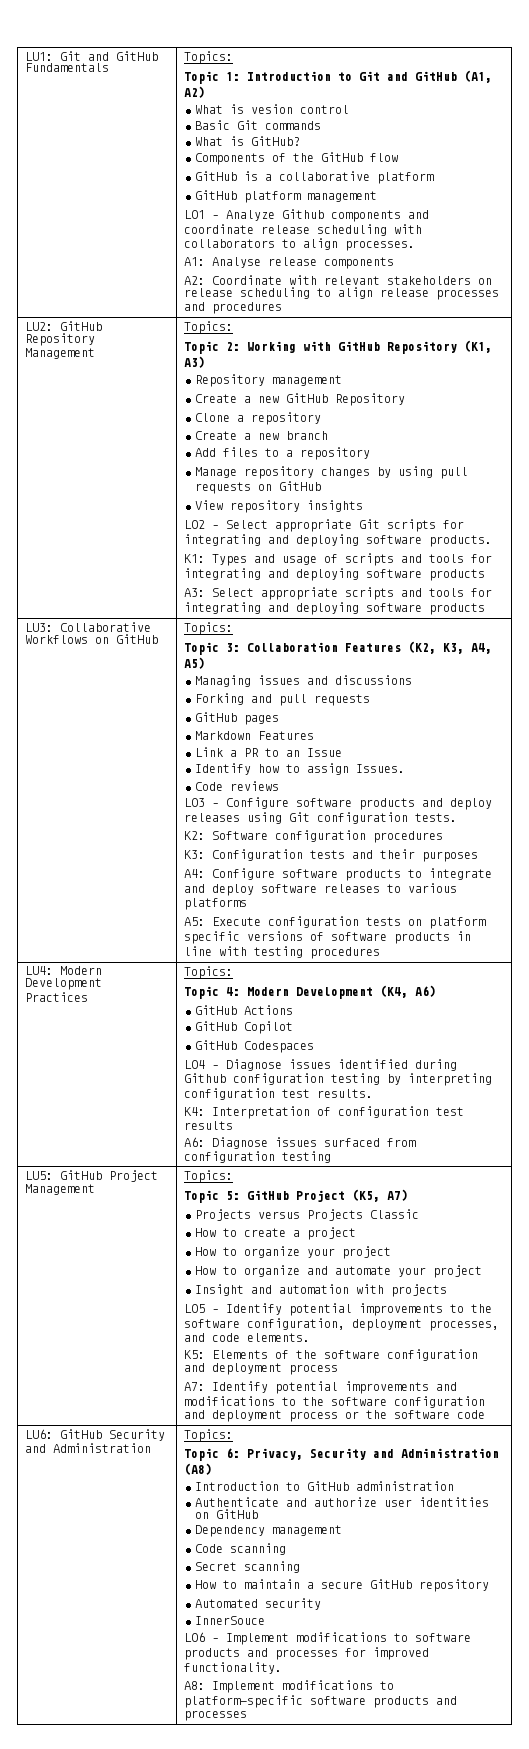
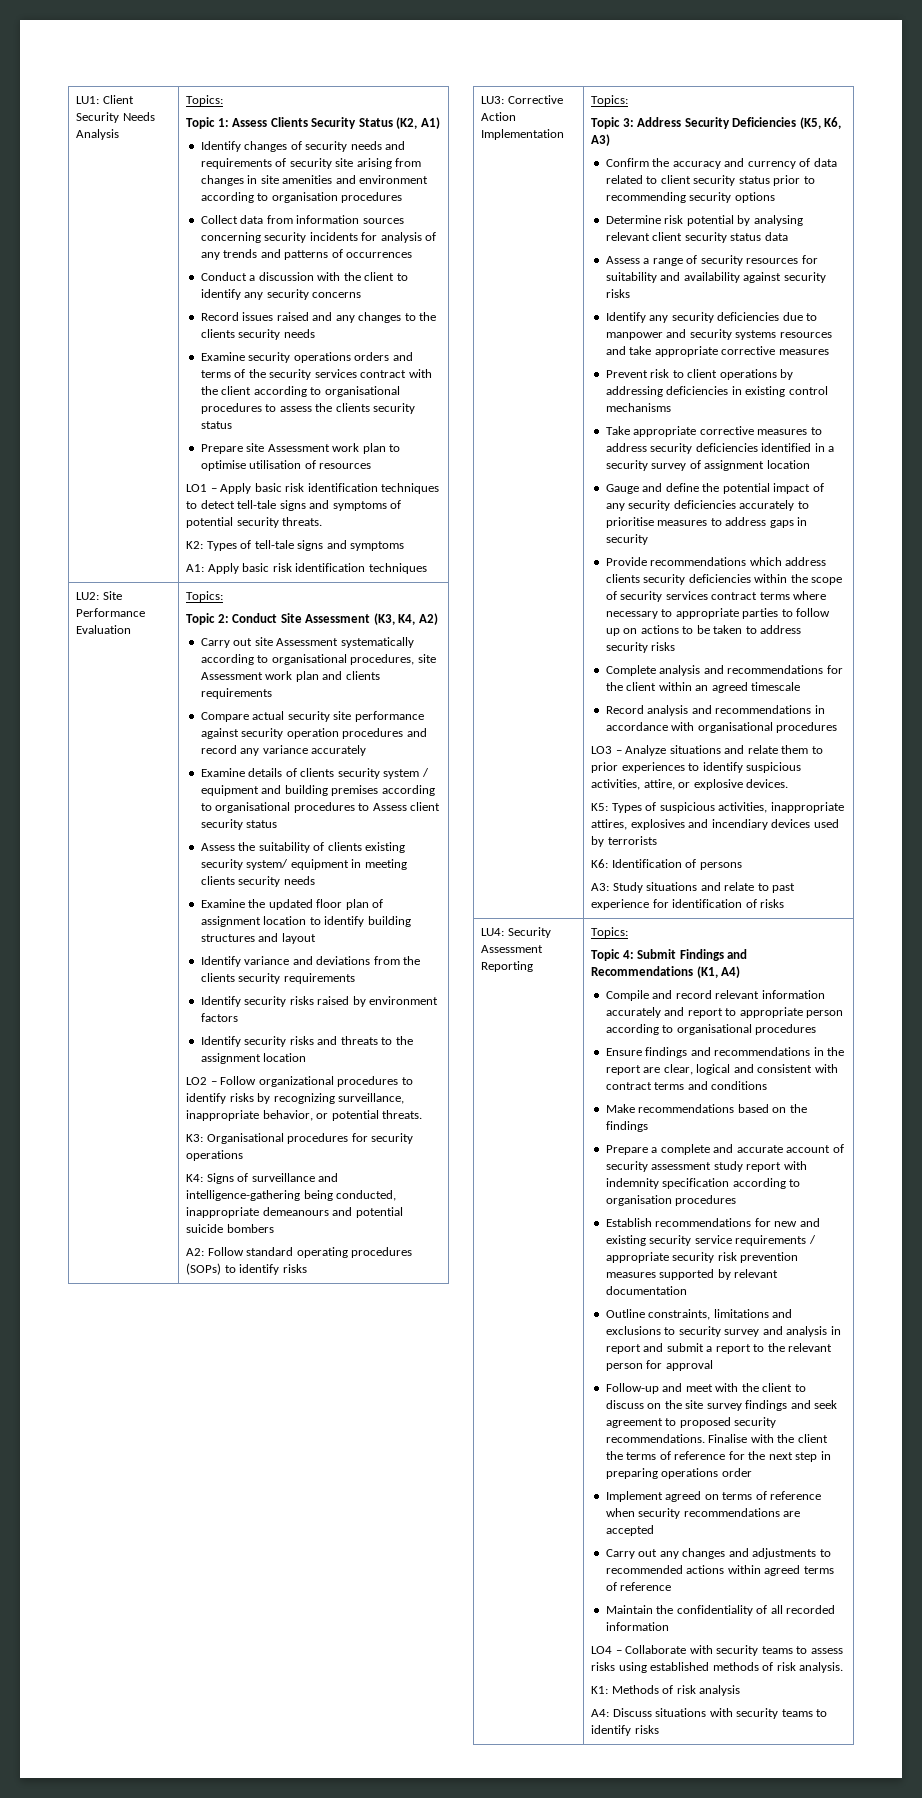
[59,51,158,61] [24,63,109,72] Git and GitHub Fundamentals -> [102,95,134,104] [76,112,155,123] [76,129,120,140] Client Security Needs Analysis
[246,70,492,83] [183,86,205,98] [194,104,349,114] [194,120,321,130] [194,136,300,146] [194,152,398,165] [194,171,434,184] [194,190,377,203] [183,209,429,222] [183,224,422,236] [183,238,415,251] [183,257,394,269] [183,275,492,285] [183,287,499,300] [183,302,282,314] [24,321,102,331] [24,333,95,346] [24,348,95,359] [183,321,233,334] [183,340,492,354] [183,356,205,368] [194,374,342,387] [194,393,405,406] [194,412,321,425] [194,431,328,440] [194,447,370,460] [194,466,468,479] [194,481,321,494] [194,500,363,513] [183,519,464,532] [183,534,492,547] [183,553,492,566] [183,568,485,581] [183,587,492,600] [183,602,485,615] [24,622,151,632] [24,634,158,644] [183,622,233,635] [183,641,492,655] [183,657,205,669] [194,675,412,687] [194,693,370,706] [194,712,279,725] [194,731,314,740] [194,747,342,757] [194,763,405,775] [194,781,279,791] [183,797,492,810] [183,812,457,824] [183,830,443,843] [183,849,478,862] [183,868,492,881] [183,883,457,896] [183,898,247,910] [183,916,486,929] [183,931,471,944] [183,946,380,959] [24,966,102,975] [24,978,102,990] [24,992,88,1002] [183,966,233,979] [183,985,436,999] [194,1005,293,1015] [194,1021,293,1034] [194,1040,314,1053] [183,1059,457,1071] [183,1073,492,1086] [183,1088,373,1100] [183,1106,464,1119] [183,1121,233,1130] [183,1137,416,1149] [183,1151,331,1163] [24,1170,158,1182] [24,1184,95,1195] [183,1170,233,1183] [183,1189,408,1203] [194,1209,419,1221] [194,1227,356,1240] [194,1246,391,1259] [194,1265,482,1278] [194,1284,447,1297] [183,1303,492,1316] [183,1318,499,1331] [183,1333,310,1342] [183,1349,478,1361] [183,1363,338,1375] [183,1381,457,1394] [183,1396,485,1408] [183,1410,485,1422] [24,1429,165,1441] [24,1443,151,1453] [183,1429,233,1442] [183,1448,499,1461] [183,1463,212,1475] [194,1481,454,1491] [194,1497,489,1507] [194,1509,258,1519] [194,1525,342,1537] [194,1543,286,1555] [194,1561,300,1573] [194,1579,489,1592] [194,1598,321,1610] [194,1616,265,1625] [183,1632,471,1645] [183,1647,429,1660] [183,1662,282,1674] [183,1680,394,1693] [183,1695,457,1708] [183,1710,247,1721] Introduction to Git and GitHub (A1, A2) // What is vesion control // Basic Git commands // What is GitHub? // Components of the GitHub flow // GitHub is a collaborative platform // GitHub platform management // LO1 – Analyze Github components and coordinate release scheduling with collaborators to align processes. // A1: Analyse release components // A2: Coordinate with relevant stakeholders on release scheduling to align release processes and procedures // LU2: GitHub Repository Management | Topics: // Topic 2: Working with GitHub Repository (K1, A3) // Repository management // Create a new GitHub Repository // Clone a repository // Create a new branch // Add files to a repository // Manage repository changes by using pull requests on GitHub // View repository insights // LO2 – Select appropriate Git scripts for integrating and deploying software products. // K1: Types and usage of scripts and tools for integrating and deploying software products // A3: Select appropriate scripts and tools for integrating and deploying software products // LU3: Collaborative Workflows on GitHub | Topics: // Topic 3: Collaboration Features (K2, K3, A4, A5) // Managing issues and discussions // Forking and pull requests // GitHub pages // Markdown Features // Link a PR to an Issue // Identify how to assign Issues. // Code reviews // LO3 – Configure software products and deploy releases using Git configuration tests. // K2: Software configuration procedures // K3: Configuration tests and their purposes // A4: Configure software products to integrate and deploy software releases to various platforms // A5: Execute configuration tests on platform specific versions of software products in line with testing procedures // LU4: Modern Development Practices | Topics: // Topic 4: Modern Development (K4, A6) // GitHub Actions // GitHub Copilot // GitHub Codespaces // LO4 – Diagnose issues identified during Github configuration testing by interpreting configuration test results. // K4: Interpretation of configuration test results // A6: Diagnose issues surfaced from configuration testing // LU5: GitHub Project Management | Topics: // Topic 5: GitHub Project (K5, A7) // Projects versus Projects Classic // How to create a project // How to organize your project // How to organize and automate your project // Insight and automation with projects // LO5 – Identify potential improvements to the software configuration, deployment processes, and code elements. // K5: Elements of the software configuration and deployment process // A7: Identify potential improvements and modifications to the software configuration and deployment process or the software code // LU6: GitHub Security and Administration | Topics: // Topic 6: Privacy, Security and Administration (A8) // Introduction to GitHub administration // Authenticate and authorize user identities on GitHub // Dependency management // Code scanning // Secret scanning // How to maintain a secure GitHub repository // Automated security // InnerSouce // LO6 – Implement modifications to software products and processes for improved functionality. // A8: Implement modifications to platform-specific software products and processes -> [232,117,440,129] [200,141,406,152] [200,158,422,169] [200,175,429,186] [200,192,403,203] [200,215,404,224] [200,232,437,243] [200,249,413,260] [200,272,408,281] [200,289,362,300] [200,312,437,323] [200,329,315,340] [200,352,413,363] [200,369,432,380] [200,386,400,397] [200,403,416,414] [200,421,232,429] [200,443,401,454] [200,460,372,471] [186,483,440,494] [186,500,402,511] [186,517,323,528] [186,540,405,551] [186,563,427,574] [76,591,122,600] [76,608,146,617] [76,625,132,634] [186,591,224,602] [186,613,438,625] [200,637,414,648] [200,654,436,665] [200,671,380,682] [200,688,272,699] [200,711,424,722] [200,728,427,739] [200,745,367,756] [200,768,429,779] [200,785,435,796] [200,802,441,813] [200,819,278,830] [200,842,406,853] [200,859,407,870] [200,876,315,887] [200,899,384,910] [200,916,411,927] [200,933,316,944] [200,956,421,967] [200,973,355,984] [200,996,439,1007] [200,1013,238,1022] [200,1036,413,1047] [200,1053,307,1064] [186,1076,413,1087] [186,1093,405,1104] [186,1110,423,1121] [186,1133,414,1144] [186,1150,244,1161] [186,1173,339,1184] [186,1190,397,1201] [186,1207,403,1218] [186,1224,274,1233] [186,1247,413,1258] [186,1263,307,1275] [481,95,563,104] [481,112,517,121] [481,129,565,140] [591,95,629,106] [591,117,842,129] [591,134,611,146] [605,158,837,169] [605,175,815,186] [605,192,775,203] [605,215,803,226] [605,232,788,243] [605,255,818,266] [605,272,826,283] [605,289,630,298] [605,312,818,323] [605,329,832,340] [605,346,829,357] [605,369,794,380] [605,386,828,397] [605,403,671,412] [605,426,822,437] [605,443,835,454] [605,460,810,471] [605,483,824,494] [605,500,809,511] [605,517,808,528] [605,534,648,545] [605,557,827,566] [605,574,843,585] [605,591,827,602] [605,608,831,619] [605,625,802,636] [605,642,676,653] [605,665,843,676] [605,682,801,693] [605,705,825,716] [605,722,838,733] [591,745,823,756] [591,762,802,773] [591,779,789,790] [591,802,844,813] [591,819,839,830] [591,836,657,847] [591,859,742,870] [591,882,796,893] [591,899,785,910] [481,927,551,938] [481,945,544,953] [481,961,534,972] [591,927,629,938] [591,949,748,961] [591,966,741,978] [605,990,825,1001] [605,1007,844,1018] [605,1024,817,1035] [605,1047,845,1058] [605,1064,838,1075] [605,1081,768,1090] [605,1104,807,1113] [605,1121,648,1132] [605,1144,844,1155] [605,1161,807,1172] [605,1178,801,1189] [605,1195,737,1206] [605,1218,820,1227] [605,1235,816,1246] [605,1252,799,1263] [605,1269,779,1280] [605,1286,687,1295] [605,1309,793,1320] [605,1326,841,1337] [605,1343,833,1354] [605,1360,713,1371] [605,1383,806,1394] [605,1400,838,1411] [605,1417,777,1428] [605,1434,828,1443] [605,1451,831,1462] [605,1468,752,1479] [605,1491,822,1502] [605,1508,801,1519] [605,1525,654,1536] [605,1548,831,1559] [605,1565,834,1576] [605,1582,672,1591] [605,1605,836,1616] [605,1622,669,1631] [591,1645,843,1656] [591,1662,844,1673] [591,1685,741,1696] [591,1708,828,1719] [591,1725,659,1736] Assess Clients Security Status (K2, A1) // Identify changes of security needs and requirements of security site arising from changes in site amenities and environment according to organisation procedures // Collect data from information sources concerning security incidents for analysis of any trends and patterns of occurrences // Conduct a discussion with the client to identify any security concerns // Record issues raised and any changes to the clients security needs // Examine security operations orders and terms of the security services contract with the client according to organisational procedures to assess the clients security status // Prepare site Assessment work plan to optimise utilisation of resources // LO1 – Apply basic risk identification techniques to detect tell-tale signs and symptoms of potential security threats. // K2: Types of tell-tale signs and symptoms // A1: Apply basic risk identification techniques // LU2: Site Performance Evaluation | Topics: // Topic 2: Conduct Site Assessment (K3, K4, A2) // Carry out site Assessment systematically according to organisational procedures, site Assessment work plan and clients requirements // Compare actual security site performance against security operation procedures and record any variance accurately // Examine details of clients security system / equipment and building premises according to organisational procedures to Assess client security status // Assess the suitability of clients existing security system/ equipment in meeting clients security needs // Examine the updated floor plan of assignment location to identify building structures and layout // Identify variance and deviations from the clients security requirements // Identify security risks raised by environment factors // Identify security risks and threats to the assignment location // LO2 – Follow organizational procedures to identify risks by recognizing surveillance, inappropriate behavior, or potential threats. // K3: Organisational procedures for security operations // K4: Signs of surveillance and intelligence-gathering being conducted, inappropriate demeanours and potential suicide bombers // A2: Follow standard operating procedures (SOPs) to identify risks // LU3: Corrective Action Implementation | Topics: // Topic 3: Address Security Deficiencies (K5, K6, A3) // Confirm the accuracy and currency of data related to client security status prior to recommending security options // Determine risk potential by analysing relevant client security status data // Assess a range of security resources for suitability and availability against security risks // Identify any security deficiencies due to manpower and security systems resources and take appropriate corrective measures // Prevent risk to client operations by addressing deficiencies in existing control mechanisms // Take appropriate corrective measures to address security deficiencies identified in a security survey of assignment location // Gauge and define the potential impact of any security deficiencies accurately to prioritise measures to address gaps in security // Provide recommendations which address clients security deficiencies within the scope of security services contract terms where necessary to appropriate parties to follow up on actions to be taken to address security risks // Complete analysis and recommendations for the client within an agreed timescale // Record analysis and recommendations in accordance with organisational procedures // LO3 – Analyze situations and relate them to prior experiences to identify suspicious activities, attire, or explosive devices. // K5: Types of suspicious activities, inappropriate attires, explosives and incendiary devices used by terrorists // K6: Identification of persons // A3: Study situations and relate to past experience for identification of risks // LU4: Security Assessment Reporting | Topics: // Topic 4: Submit Findings and Recommendations (K1, A4) // Compile and record relevant information accurately and report to appropriate person according to organisational procedures // Ensure findings and recommendations in the report are clear, logical and consistent with contract terms and conditions // Make recommendations based on the findings // Prepare a complete and accurate account of security assessment study report with indemnity specification according to organisation procedures // Establish recommendations for new and existing security service requirements / appropriate security risk prevention measures supported by relevant documentation // Outline constraints, limitations and exclusions to security survey and analysis in report and submit a report to the relevant person for approval // Follow-up and meet with the client to discuss on the site survey findings and seek agreement to proposed security recommendations. Finalise with the client the terms of reference for the next step in preparing operations order // Implement agreed on terms of reference when security recommendations are accepted // Carry out any changes and adjustments to recommended actions within agreed terms of reference // Maintain the confidentiality of all recorded information // LO4 – Collaborate with security teams to assess risks using established methods of risk analysis. // K1: Methods of risk analysis // A4: Discuss situations with security teams to identify risks

